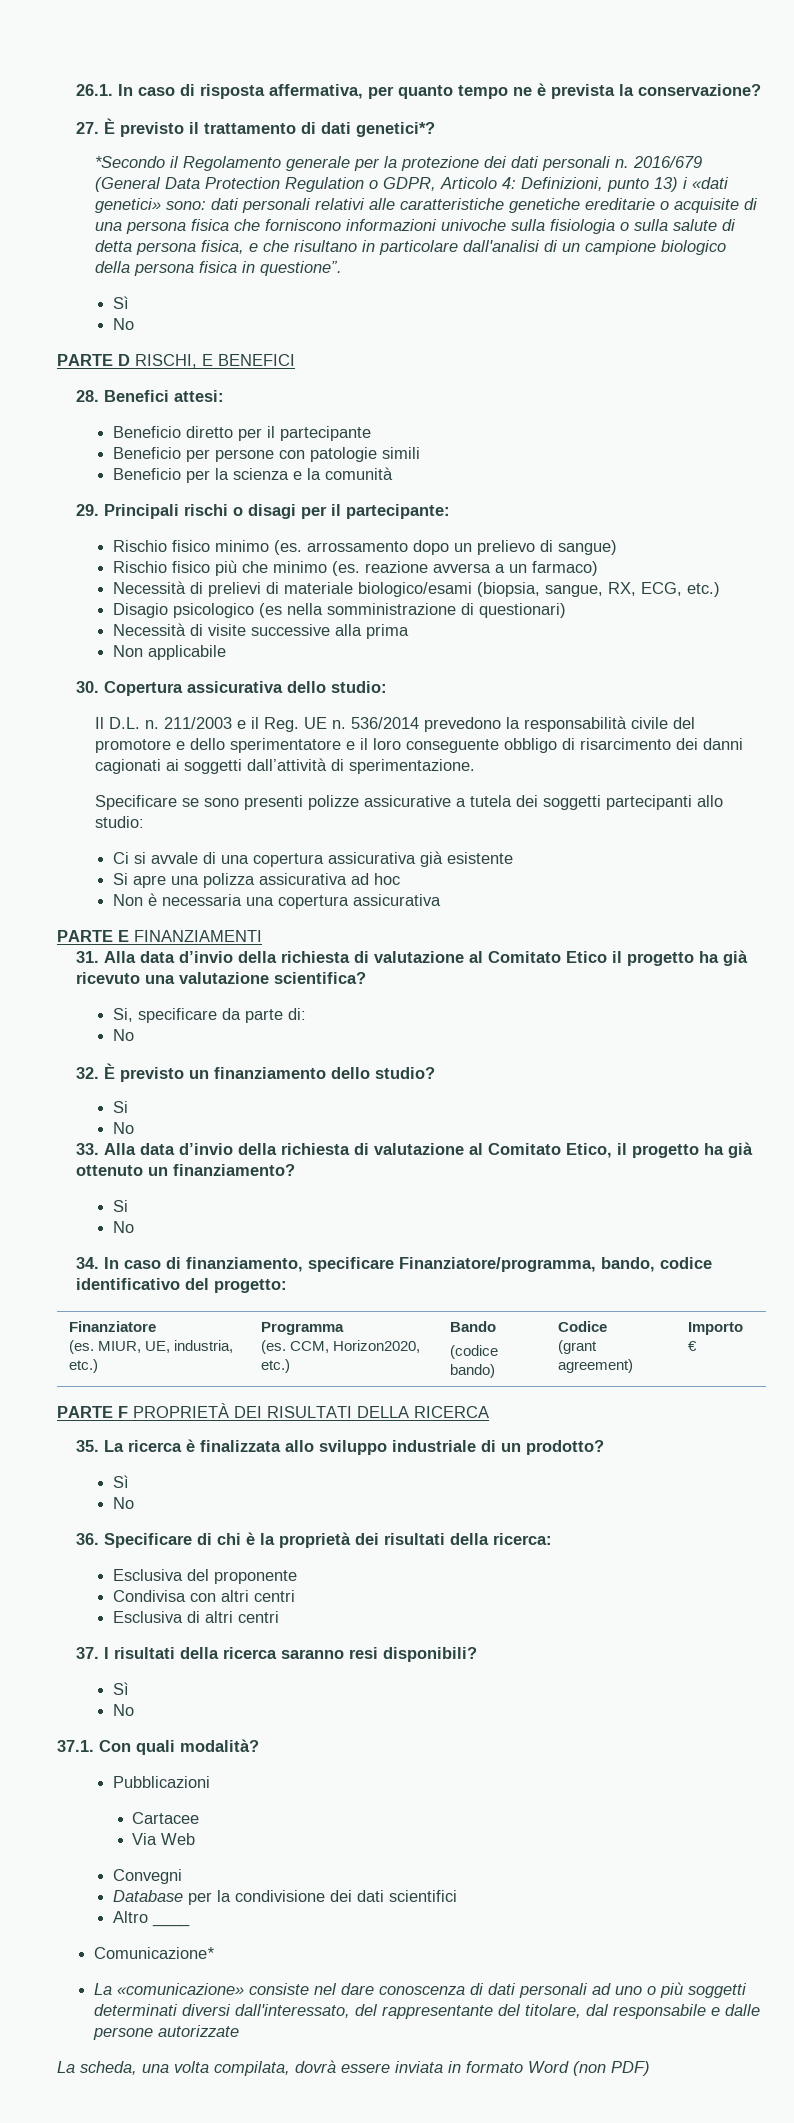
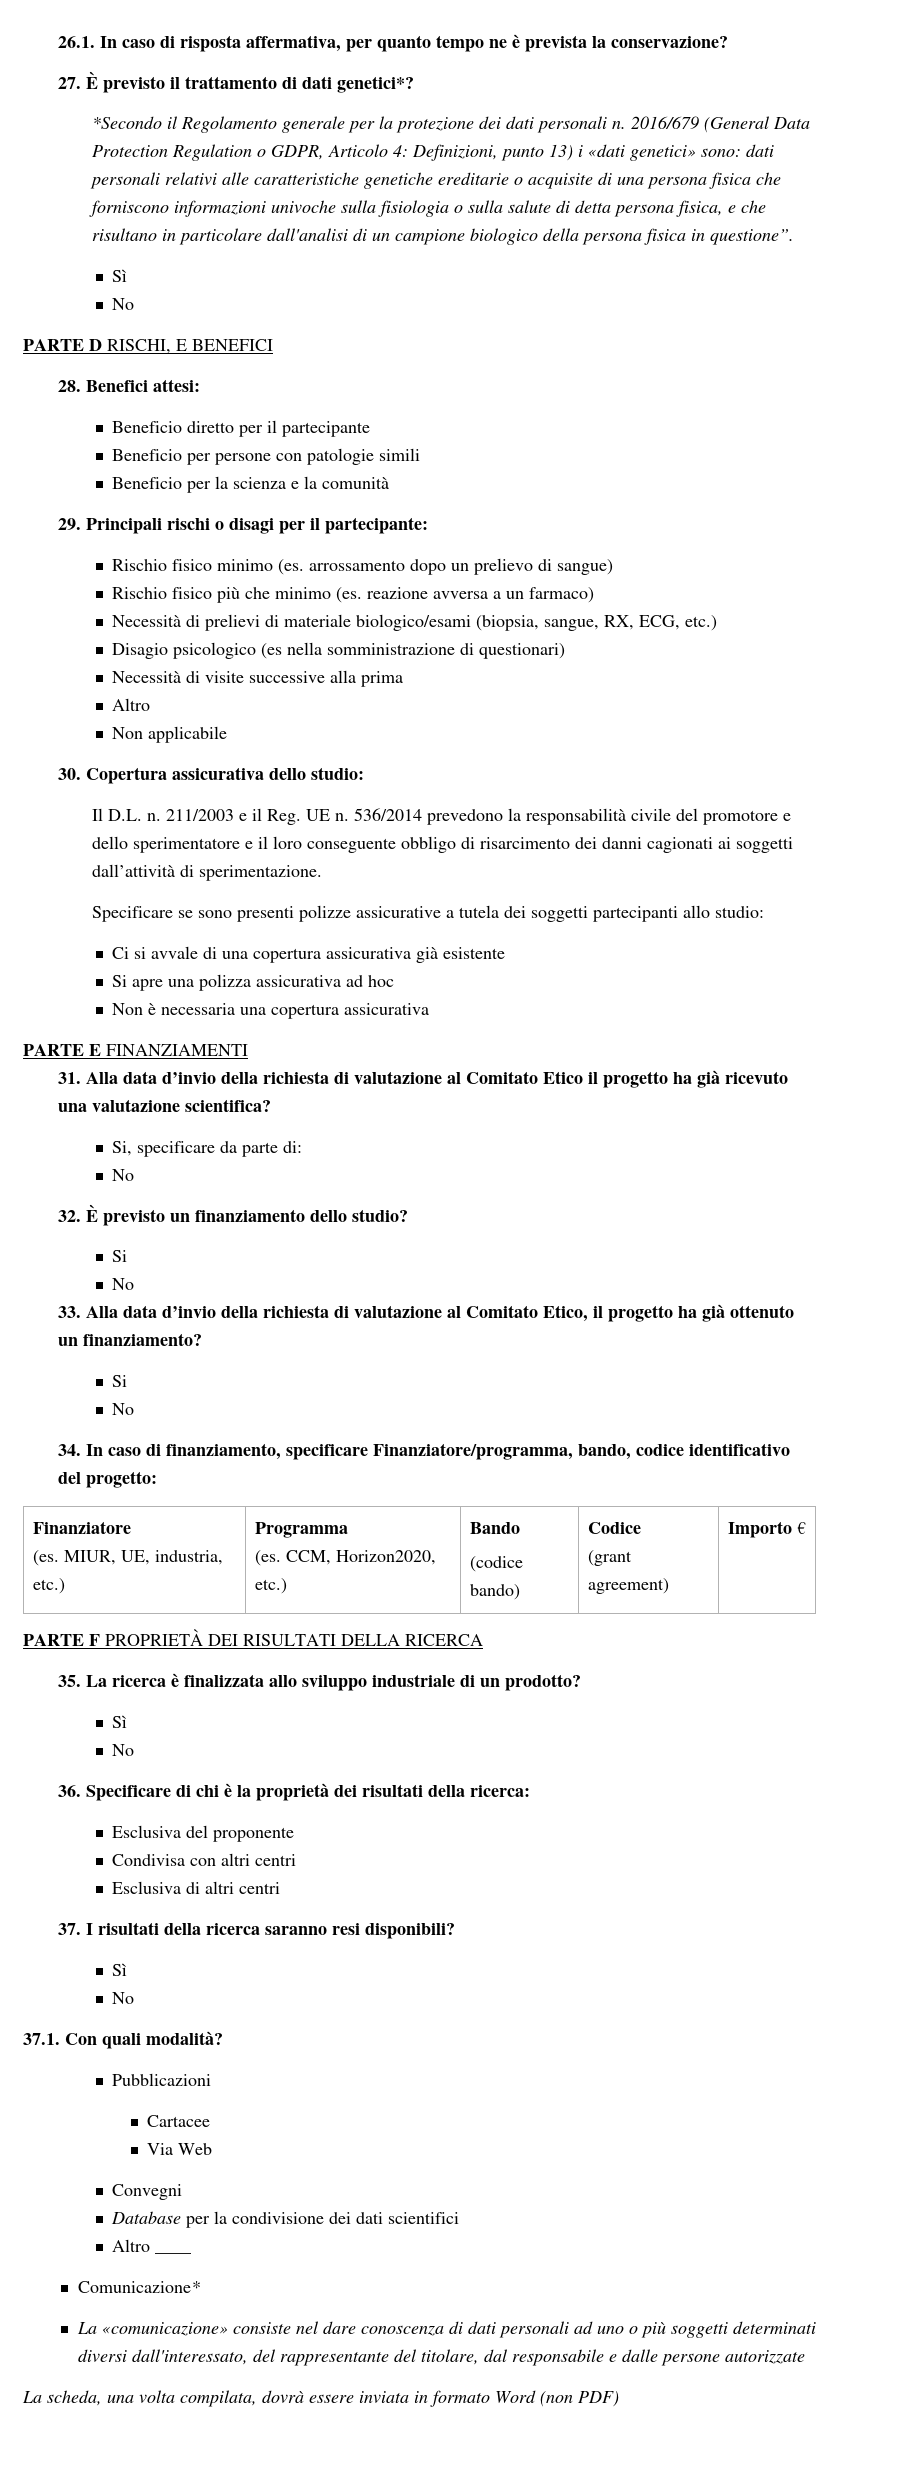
(410, 631) none -> [112,698,151,711] // Altro

